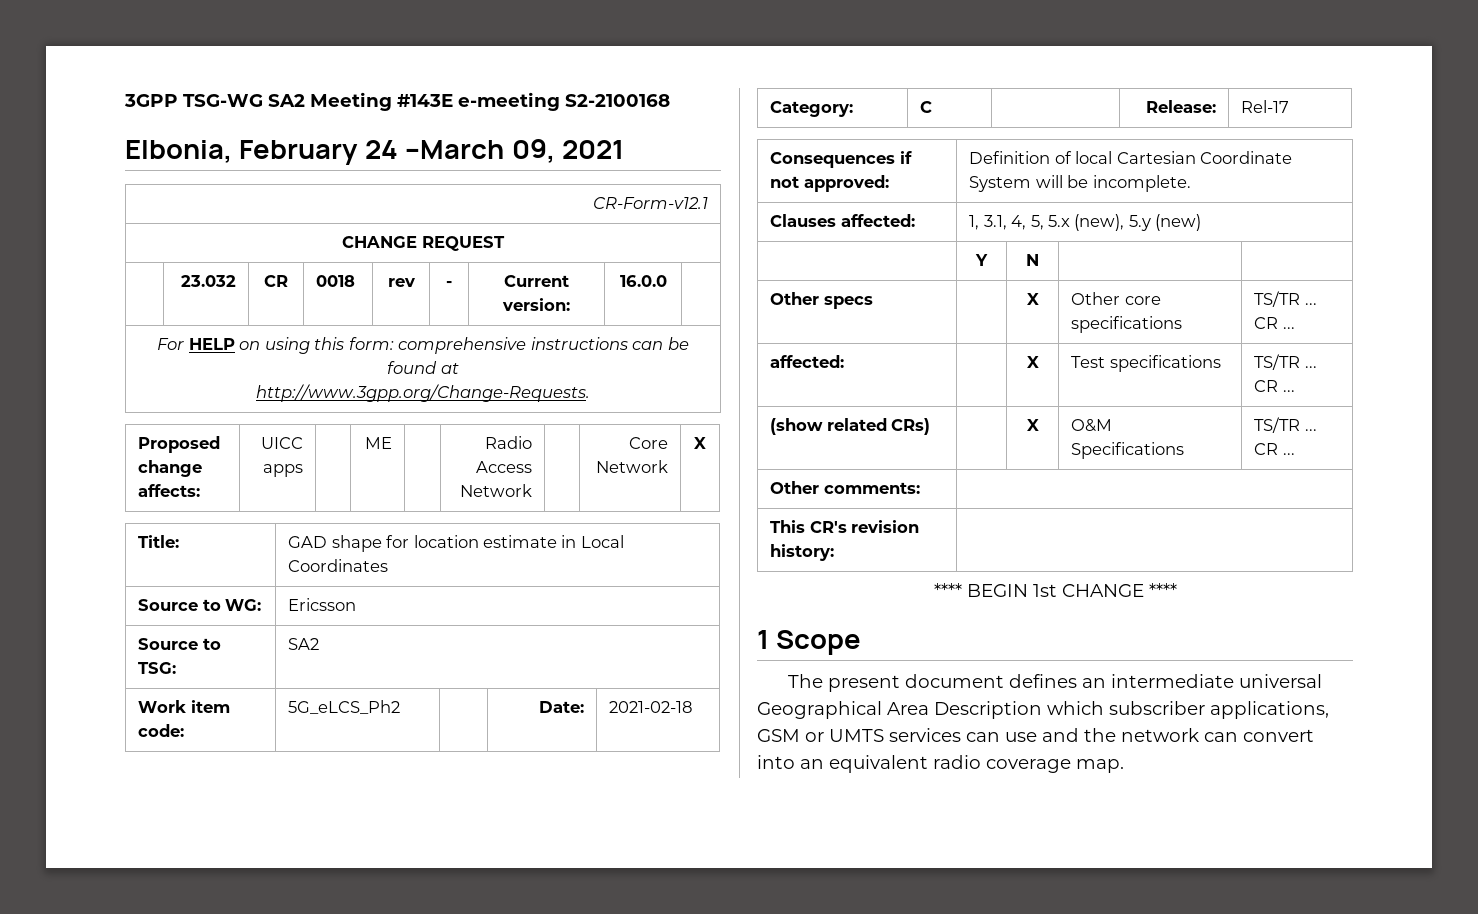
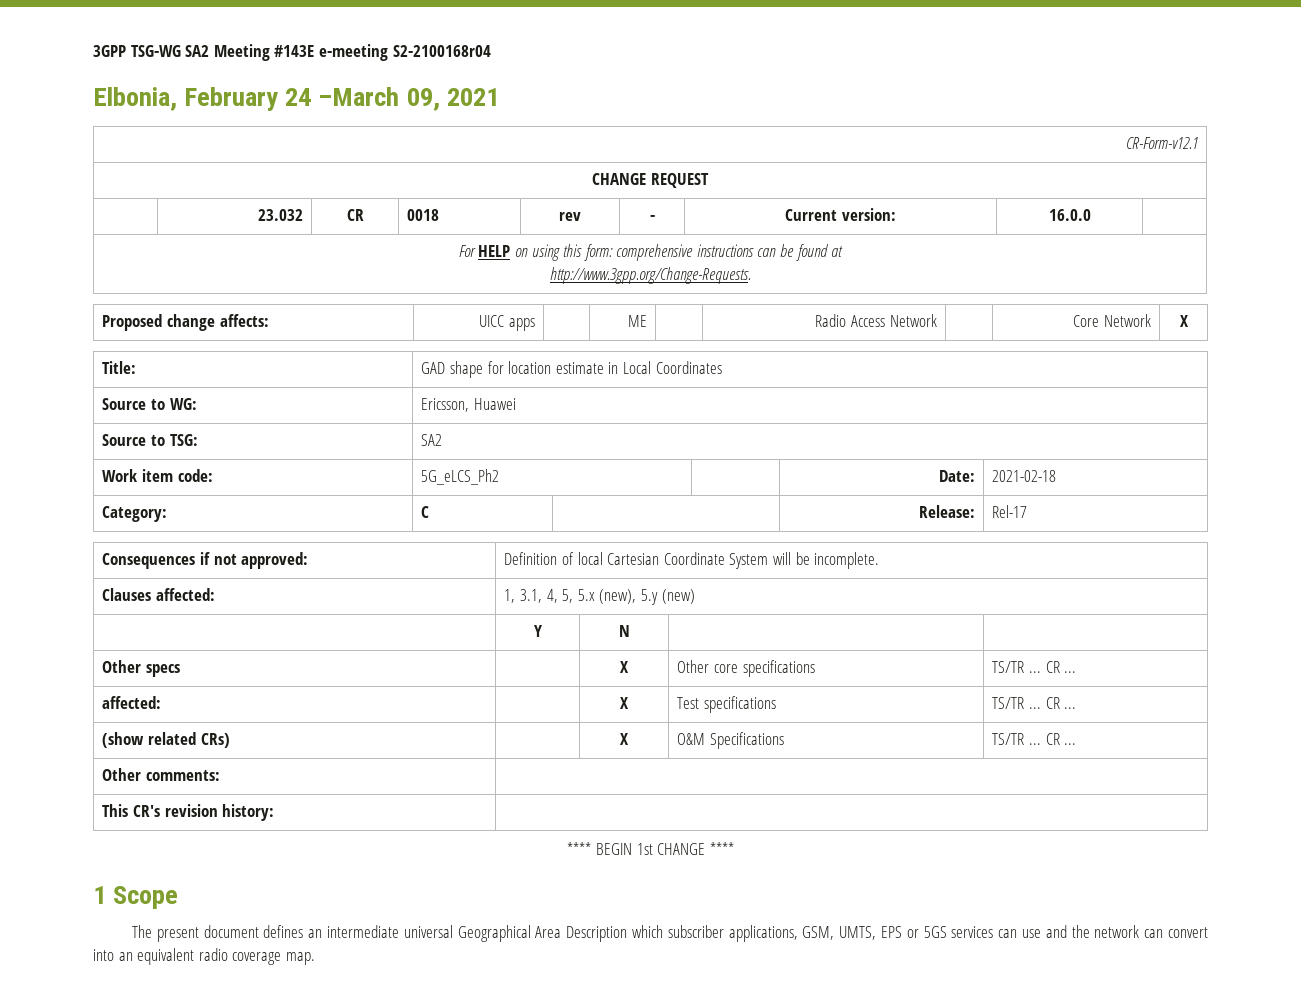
[565,94,670,107] S2-2100168 -> [392,45,491,57] S2-2100168r04
[288,598,357,611] Ericsson -> [421,398,517,412] Ericsson, Huawei
[757,729,884,742] GSM or UMTS -> [802,926,947,940] GSM, UMTS, EPS or 5GS

